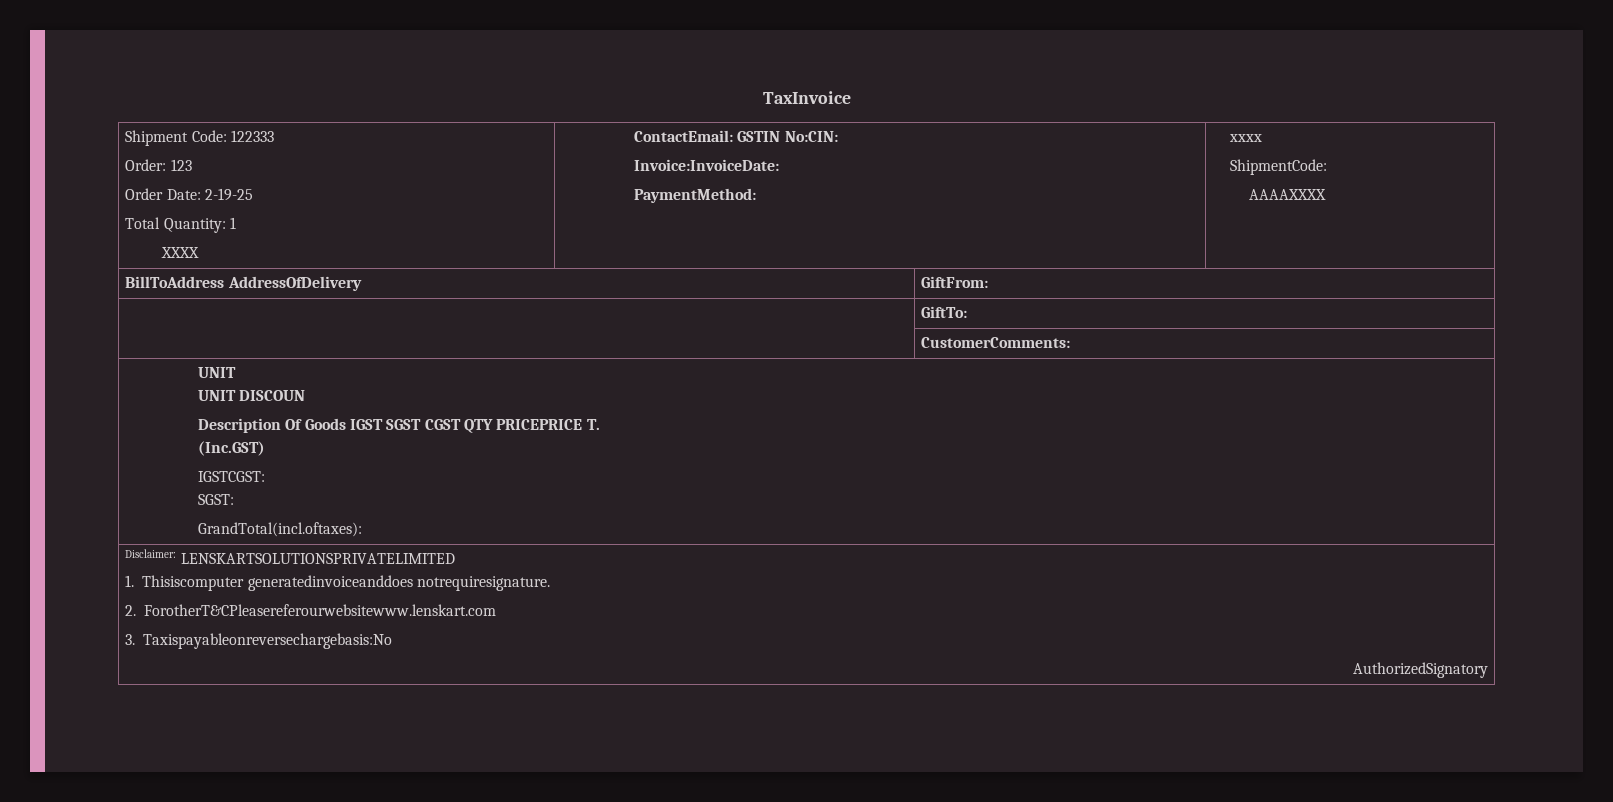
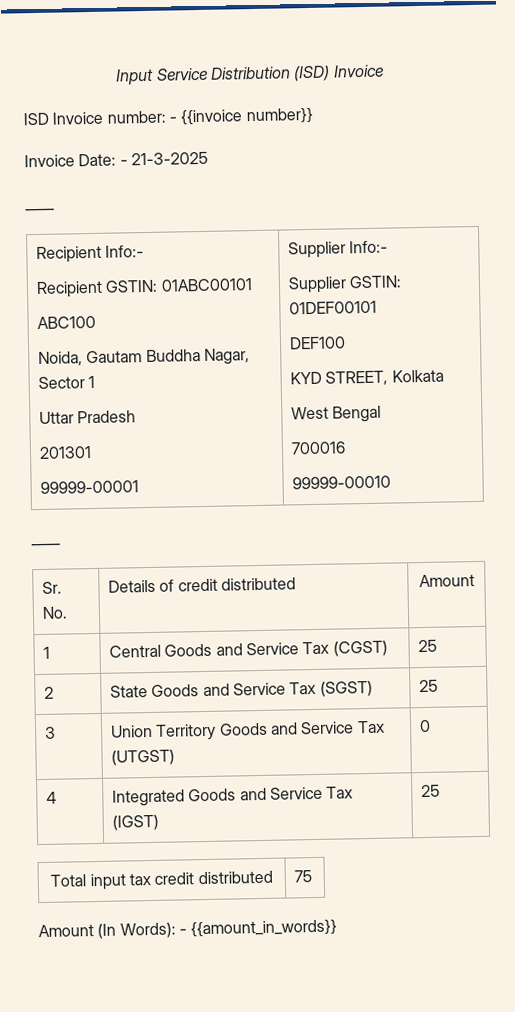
[762,91,851,104] [125,130,274,146] [125,159,192,171] [125,188,253,201] [125,217,236,233] [160,247,199,258] [634,130,838,142] [634,159,780,171] [634,188,757,203] [1229,134,1263,142] [1230,159,1328,175] [1248,189,1326,200] [125,276,362,291] [921,276,989,288] [921,306,968,318] [921,337,1071,348] [198,367,237,378] [198,390,306,401] [198,418,600,433] [198,441,266,456] [198,471,266,482] [198,494,235,505] [198,522,363,537] [125,549,455,564] [125,575,550,591] [125,604,497,616] [125,633,393,649] [1352,662,1488,678] TaxInvoice // Shipment Code: 122333 // Order: 123 // Order Date: 2-19-25 // Total Quantity: 1 // XXXX | ContactEmail: GSTIN No:CIN: // Invoice:InvoiceDate: // PaymentMethod: | xxxx // ShipmentCode: // AAAAXXXX // BillToAddress AddressOfDelivery | GiftFrom: // | GiftTo: // | CustomerComments: // UNIT // UNIT DISCOUN // Description Of Goods IGST SGST CGST QTY PRICEPRICE T. // (Inc.GST) // IGSTCGST: // SGST: // GrandTotal(incl.oftaxes): // Disclaimer: LENSKARTSOLUTIONSPRIVATELIMITED // 1. Thisiscomputer generatedinvoiceanddoes notrequiresignature. // 2. ForotherT&CPleasereferourwebsitewww.lenskart.com // 3. Taxispayableonreversechargebasis:No // AuthorizedSignatory -> [115,64,384,86] [23,106,313,126] [24,151,208,168] [25,208,55,212] [36,245,145,264] [36,278,253,299] [37,315,97,329] [38,348,251,366] [38,375,96,389] [39,410,137,424] [39,446,93,459] [40,480,140,494] [288,240,389,259] [288,275,403,294] [289,300,378,315] [289,336,347,350] [290,369,444,386] [291,405,382,423] [291,441,347,455] [292,475,392,490] [31,543,61,547] [42,581,63,594] [42,606,69,619] [108,577,297,593] [418,574,475,588] [43,646,51,659] [109,640,388,658] [418,639,438,653] [44,686,55,699] [110,680,373,698] [419,679,439,693] [45,726,57,739] [111,720,385,741] [111,749,176,766] [419,719,432,733] [46,791,58,804] [112,786,354,807] [112,814,160,831] [421,784,441,798] [50,870,273,891] [294,870,313,883] [38,918,338,939] Input Service Distribution (ISD) Invoice // ISD Invoice number: - {{invoice number}} // Invoice Date: - 21-3-2025 // ____ // Recipient Info:- // Recipient GSTIN: 01ABC00101 // ABC100 // Noida, Gautam Buddha Nagar, Sector 1 // Uttar Pradesh // 201301 // 99999-00001 | Supplier Info:- // Supplier GSTIN: 01DEF00101 // DEF100 // KYD STREET, Kolkata // West Bengal // 700016 // 99999-00010 // ____ // Sr. No. | Details of credit distributed | Amount // 1 | Central Goods and Service Tax (CGST) | 25 // 2 | State Goods and Service Tax (SGST) | 25 // 3 | Union Territory Goods and Service Tax (UTGST) | 0 // 4 | Integrated Goods and Service Tax (IGST) | 25 // Total input tax credit distributed | 75 // Amount (In Words): - {{amount_in_words}}

